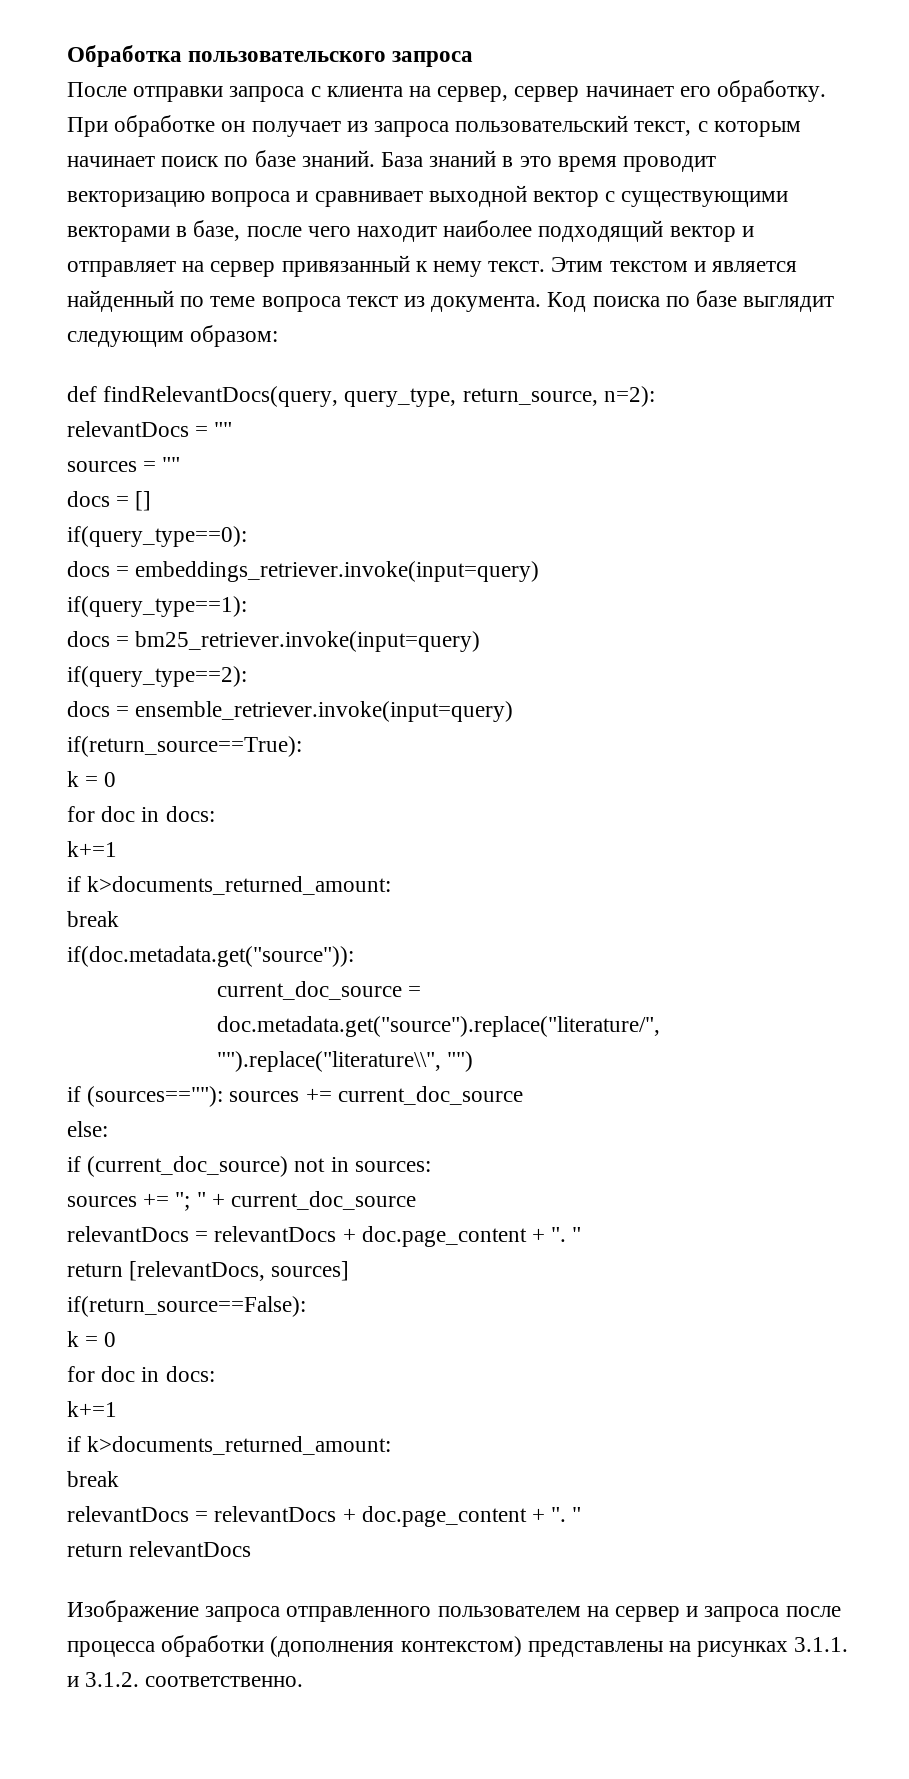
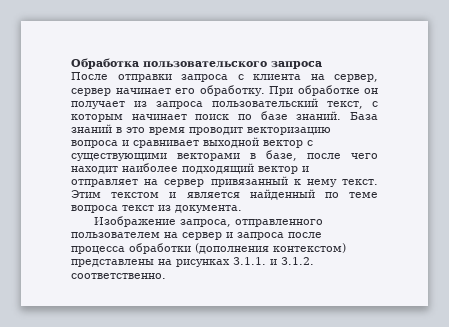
[547,290,835,312] [67,325,279,347] [67,386,655,407] [67,421,233,437] [67,457,181,472] [67,491,152,511] [67,526,247,547] [67,561,540,582] [67,596,247,617] [67,631,481,652] [67,666,247,687] [67,701,514,722] [67,736,302,757] [67,771,117,787] [67,806,215,822] [67,841,117,857] [67,876,392,895] [67,911,119,927] [67,946,354,967] [216,981,422,1000] [216,1016,660,1037] [216,1051,474,1072] [67,1086,523,1107] [67,1121,108,1137] [67,1156,431,1177] [67,1191,417,1211] [67,1226,582,1247] [67,1261,350,1281] [67,1296,306,1317] [67,1331,117,1347] [67,1366,215,1382] [67,1401,117,1417] [67,1436,392,1455] [67,1471,119,1487] [67,1506,582,1527] [67,1541,252,1557] Код поиска по базе выглядит следующим образом: // def findRelevantDocs(query, query_type, return_source, n=2): // relevantDocs = "" // sources = "" // docs = [] // if(query_type==0): // docs = embeddings_retriever.invoke(input=query) // if(query_type==1): // docs = bm25_retriever.invoke(input=query) // if(query_type==2): // docs = ensemble_retriever.invoke(input=query) // if(return_source==True): // k = 0 // for doc in docs: // k+=1 // if k>documents_returned_amount: // break // if(doc.metadata.get("source")): // current_doc_source = doc.metadata.get("source").replace("literature/", "").replace("literature\\", "") // if (sources==""): sources += current_doc_source // else: // if (current_doc_source) not in sources: // sources += "; " + current_doc_source // relevantDocs = relevantDocs + doc.page_content + ". " // return [relevantDocs, sources] // if(return_source==False): // k = 0 // for doc in docs: // k+=1 // if k>documents_returned_amount: // break // relevantDocs = relevantDocs + doc.page_content + ". " // return relevantDocs -> (242, 209) none
[205,1606,281,1622] запроса -> [180,219,232,227] запроса,

